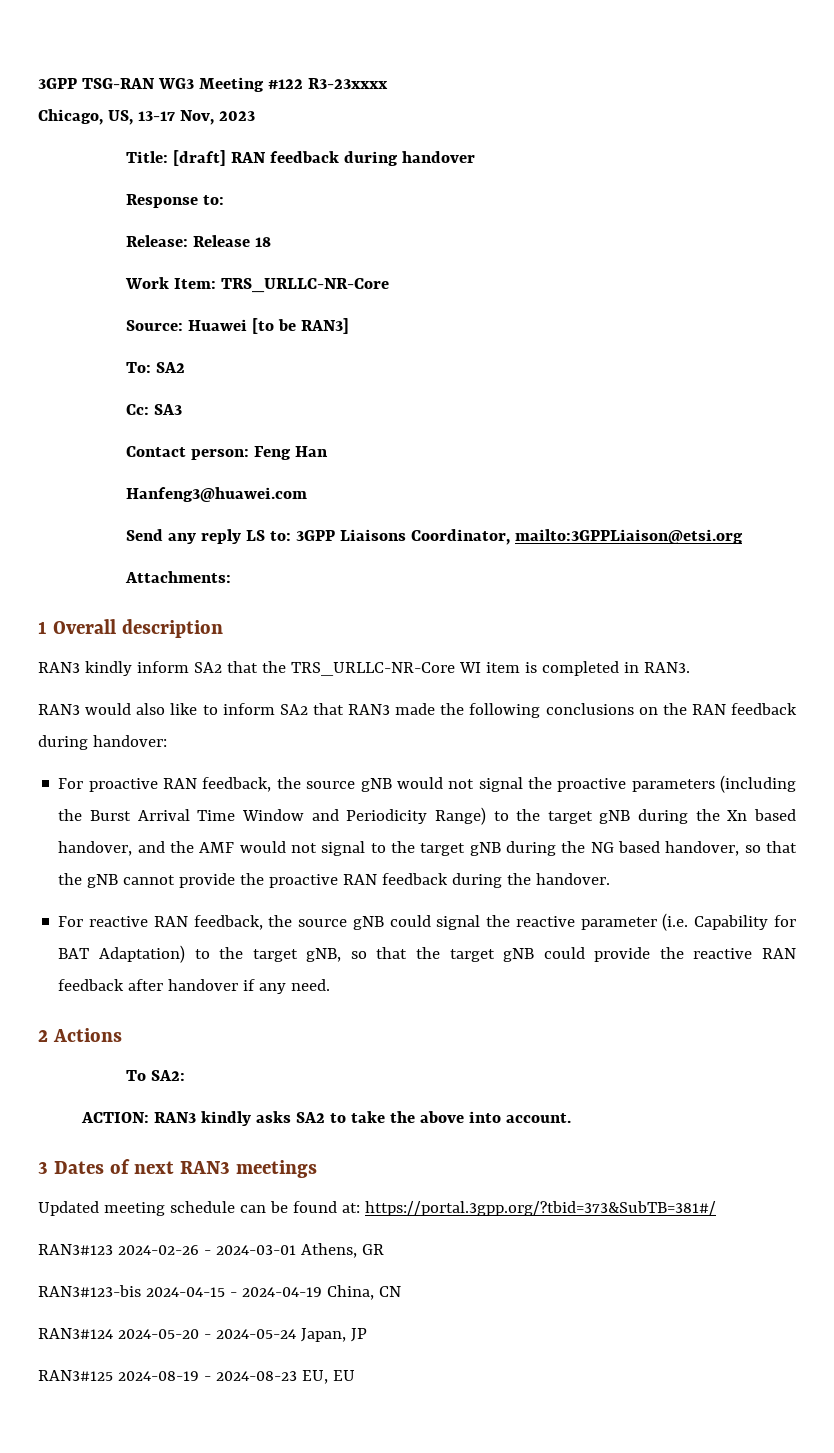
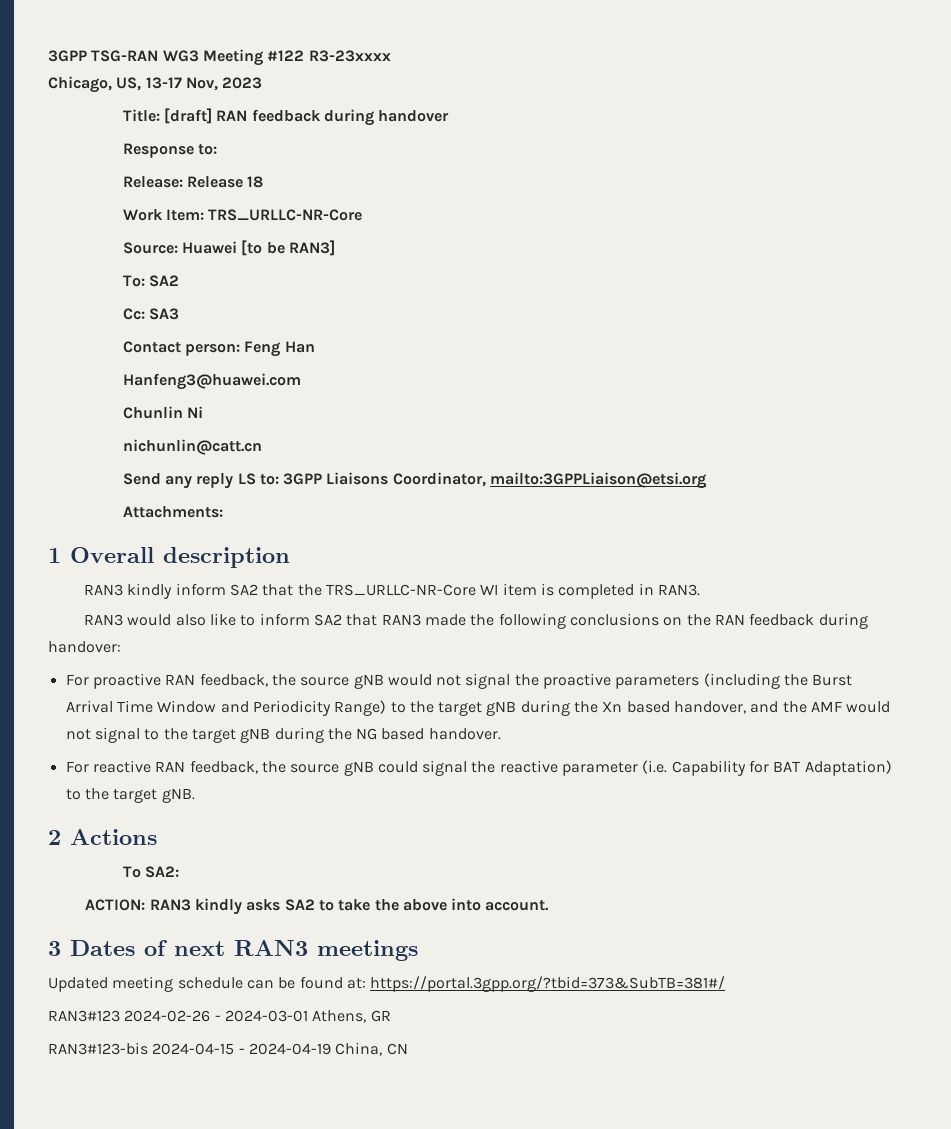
(308, 494) none -> [122,406,203,419] [122,439,262,455] // Chunlin Ni // nichunlin@catt.cn
[665,841,798,856] [58,873,532,888] handover, so that the gNB cannot provide the proactive RAN feedback during the -> (425, 734) none
[306,947,796,962] [58,979,331,994] gNB, so that the target gNB could provide the reactive RAN feedback after handover if any need. -> [161,788,195,803] gNB.
[38,1328,367,1342] [38,1370,355,1384] // RAN3#124 2024-05-20 - 2024-05-24 Japan, JP // RAN3#125 2024-08-19 - 2024-08-23 EU, EU -> (408, 1049) none

